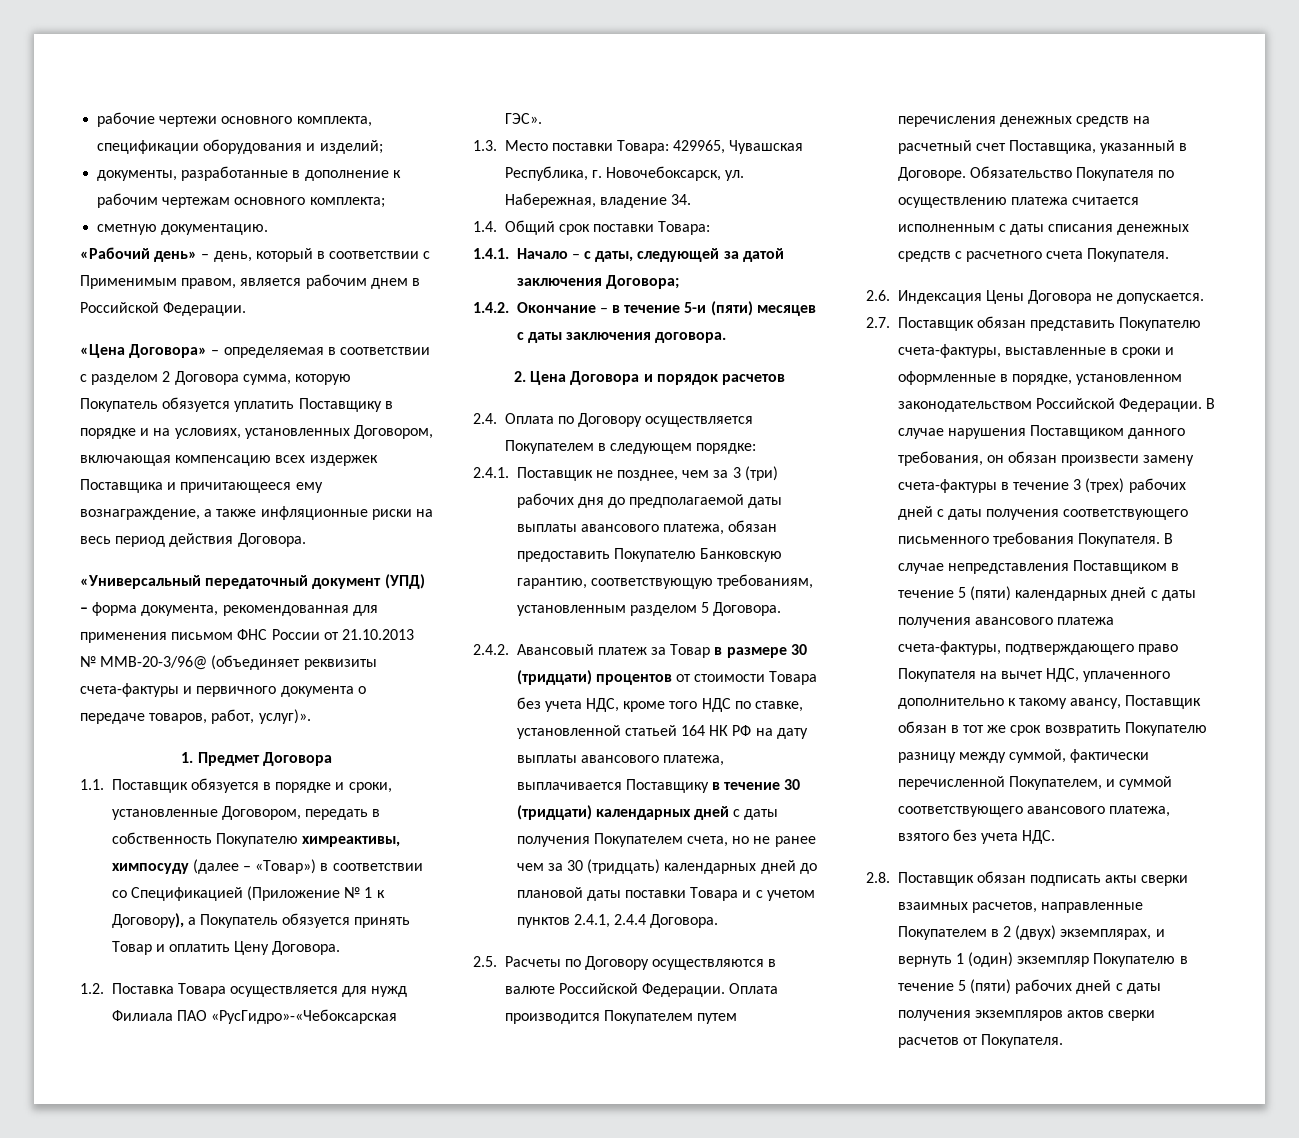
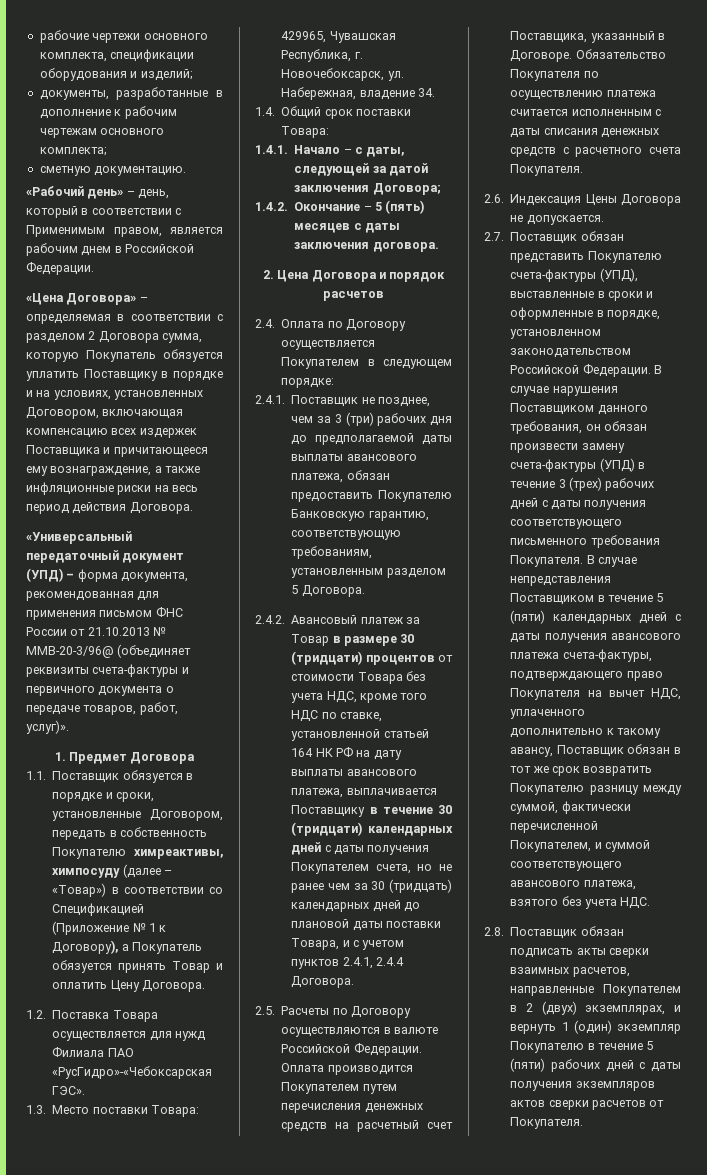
[612,301,753,316] в течение 5-и (пяти) -> [375,200,425,214] 5 (пять)
[690,887,739,901] Товара -> [291,938,340,950] Товара,
[897,344,1001,358] счета-фактуры, -> [510,268,638,282] счета-фактуры (УПД),
(997, 486) none -> [599,458,635,472] (УПД)

